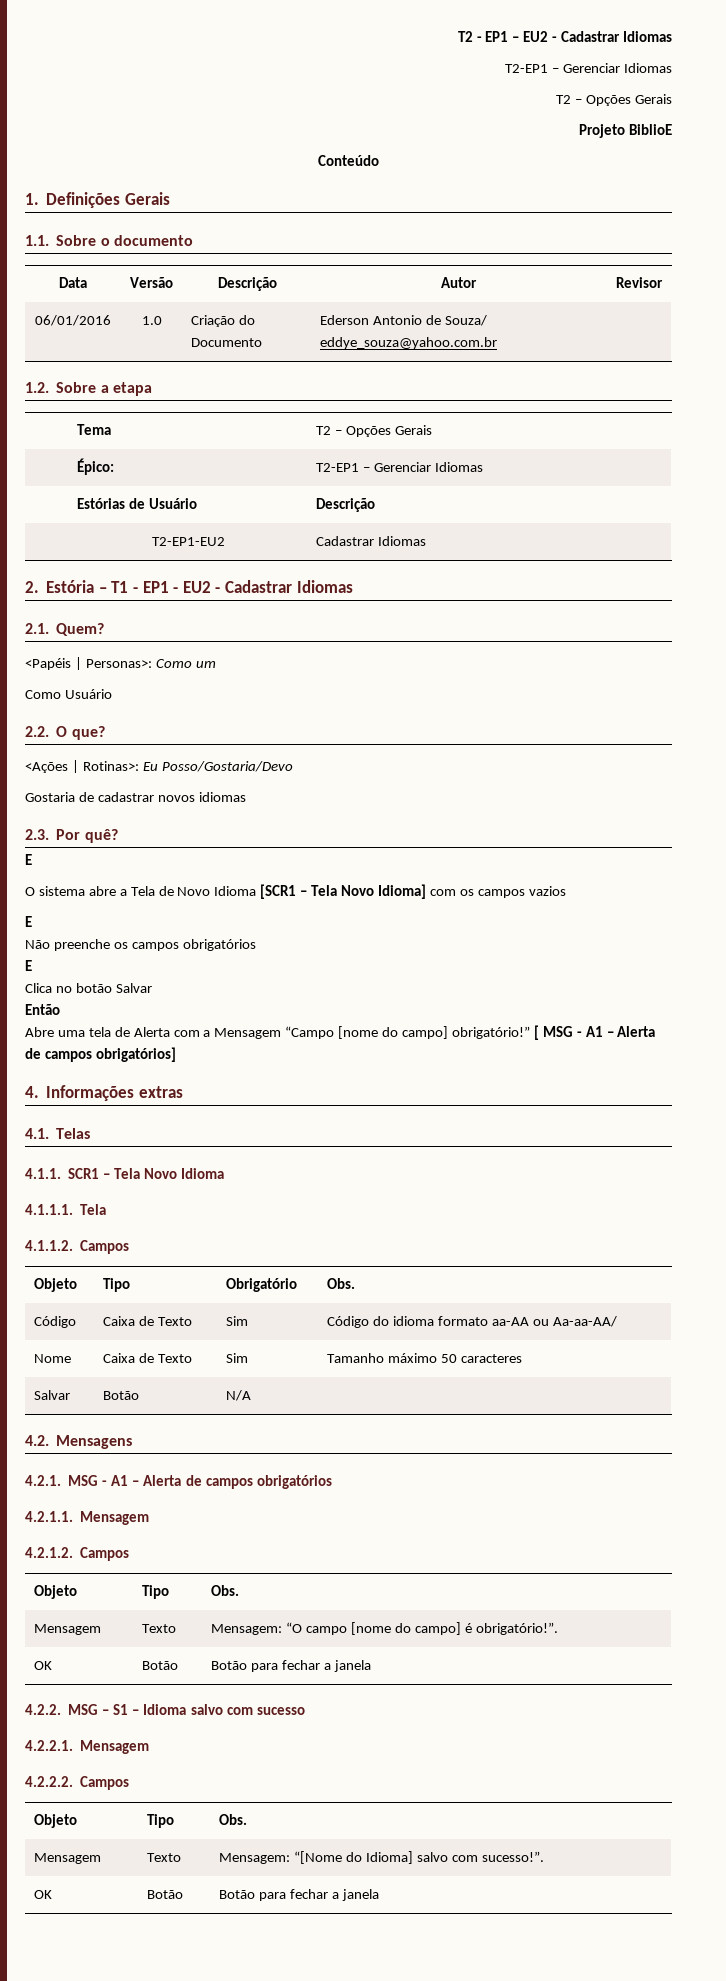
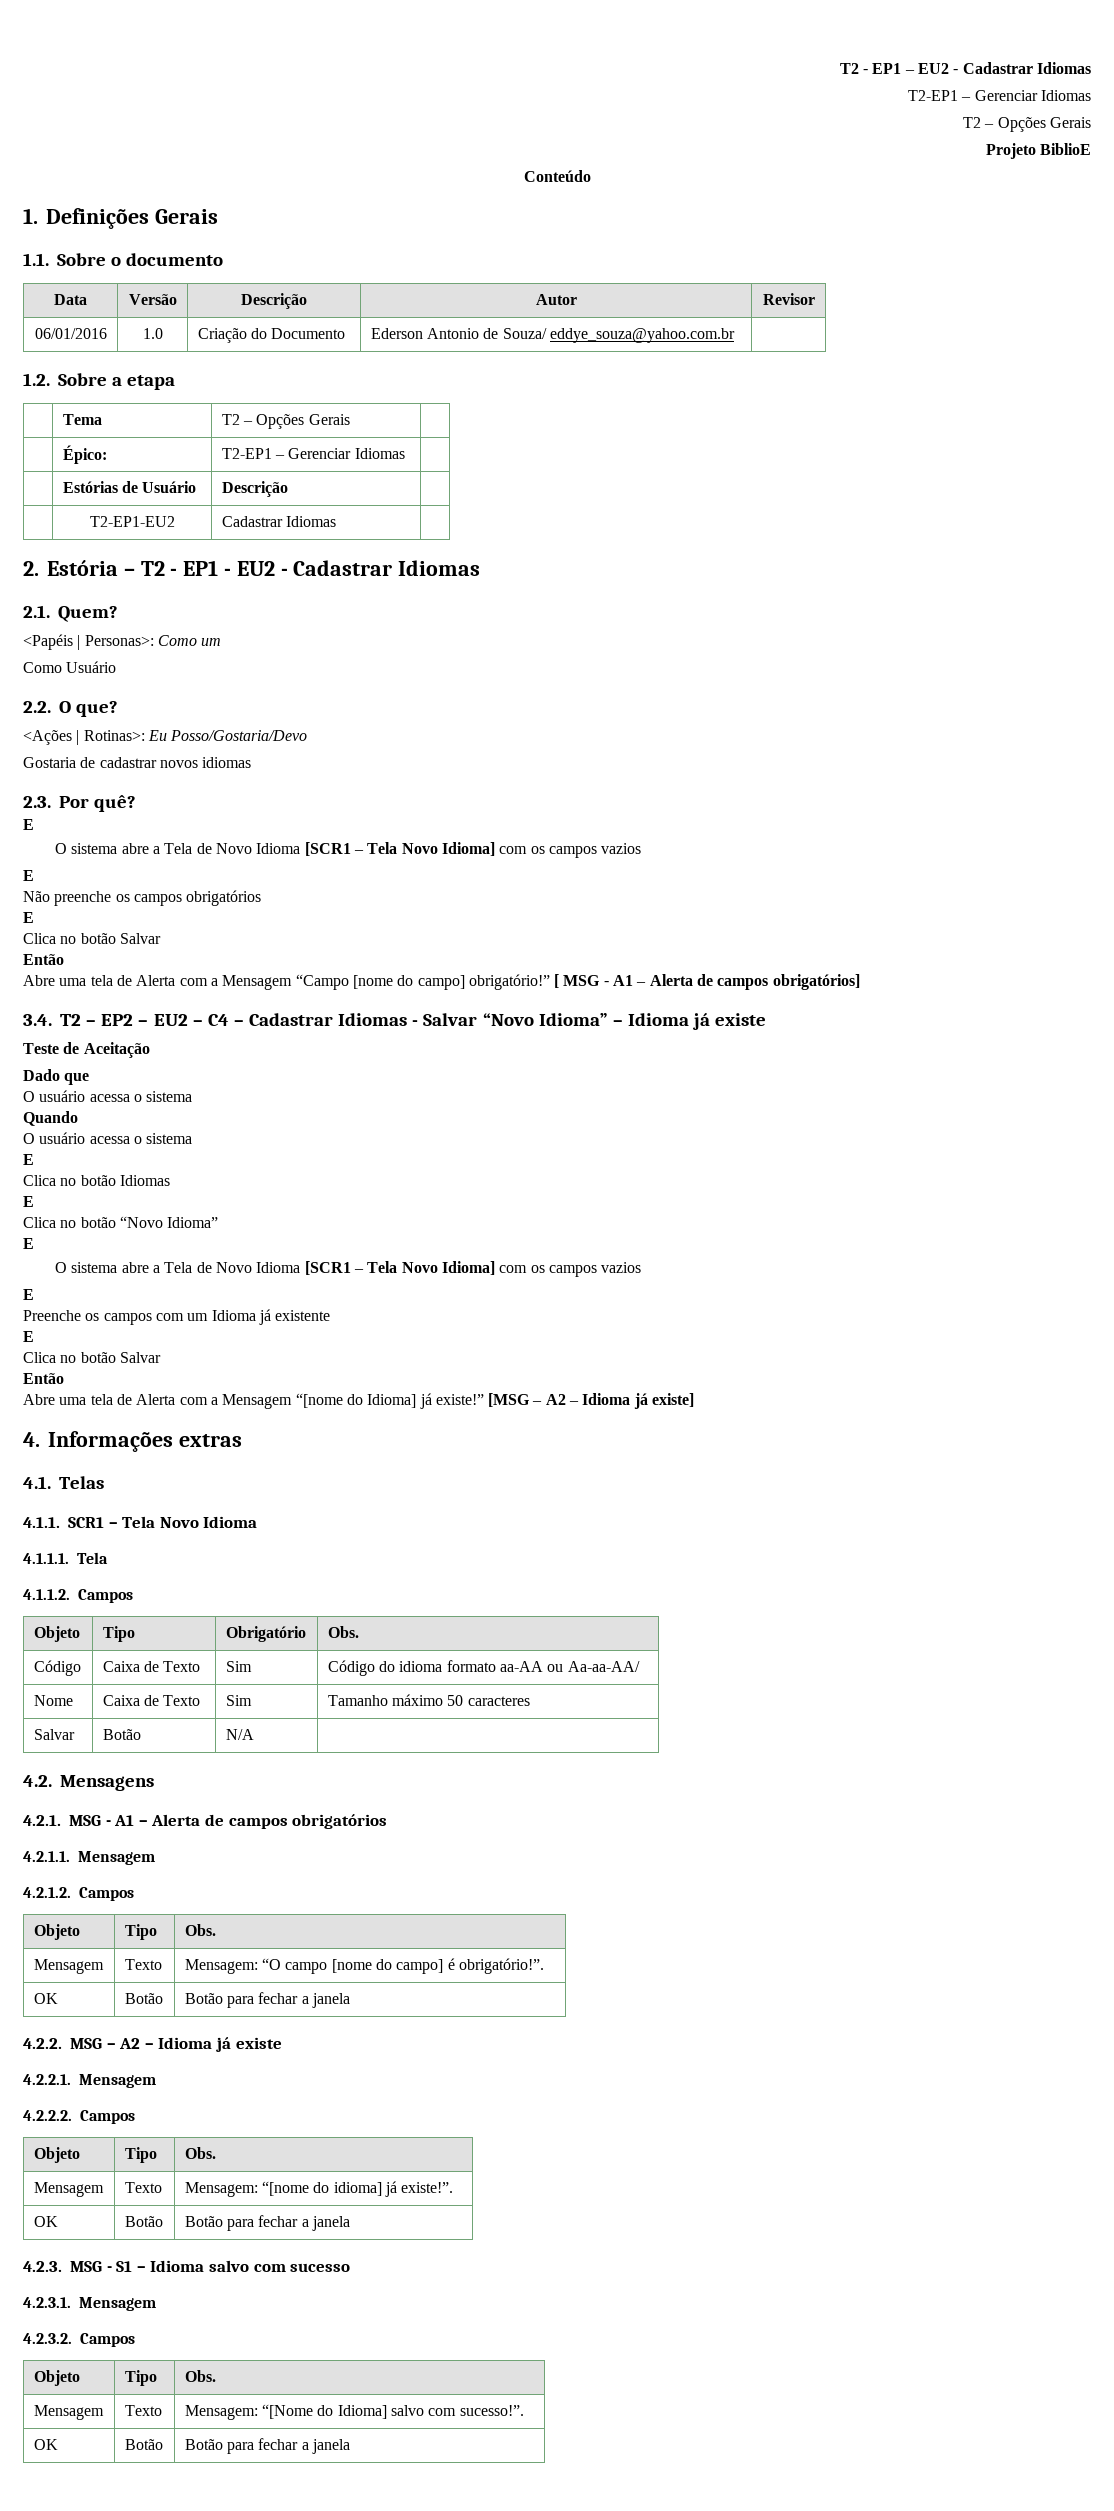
[111,581,129,593] T1 -> [140,561,165,576] T2
(176, 1054) none -> [23,1013,767,1030] [23,1042,150,1058] [23,1069,90,1085] [23,1090,193,1102] [23,1111,78,1126] [23,1132,193,1144] [23,1154,34,1165] [23,1175,170,1186] [23,1196,34,1207] [23,1216,219,1228] [23,1238,34,1249] [55,1261,642,1277] [23,1289,34,1300] [23,1309,331,1325] [23,1331,34,1342] [23,1352,161,1363] [23,1373,64,1384] [23,1393,695,1409] // 3.4. T2 – EP2 – EU2 – C4 – Cadastrar Idiomas - Salvar “Novo Idioma” – Idioma já existe // Teste de Aceitação // Dado que // O usuário acessa o sistema // Quando // O usuário acessa o sistema // E // Clica no botão Idiomas // E // Clica no botão “Novo Idioma” // E // O sistema abre a Tela de Novo Idioma [SCR1 – Tela Novo Idioma] com os campos vazios // E // Preenche os campos com um Idioma já existente // E // Clica no botão Salvar // Então // Abre uma tela de Alerta com a Mensagem “[nome do Idioma] já existe!” [MSG – A2 – Idioma já existe]
(110, 1712) none -> [119,2037,282,2052] [23,2074,156,2088] [23,2110,135,2124] [33,2147,80,2163] [124,2147,157,2163] [184,2147,216,2159] [33,2182,104,2197] [124,2182,162,2193] [184,2181,454,2197] [33,2216,58,2227] [124,2216,163,2227] [184,2215,351,2231] [23,2261,112,2272] A2 – Idioma já existe // 4.2.2.1. Mensagem // 4.2.2.2. Campos // Objeto | Tipo | Obs. // Mensagem | Texto | Mensagem: “[nome do idioma] já existe!”. // OK | Botão | Botão para fechar a janela // 4.2.3. MSG -
[25,1740,150,1754] [25,1776,73,1787] 4.2.2.1. Mensagem // 4.2.2.2. -> [23,2297,156,2311] [23,2333,72,2344] 4.2.3.1. Mensagem // 4.2.3.2.

